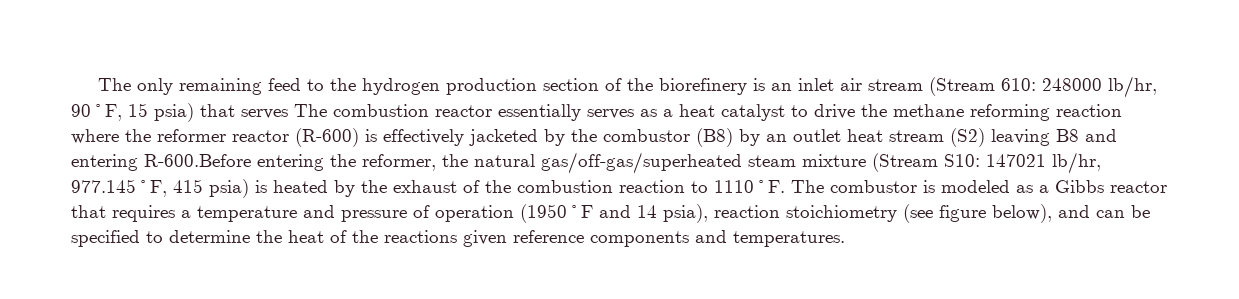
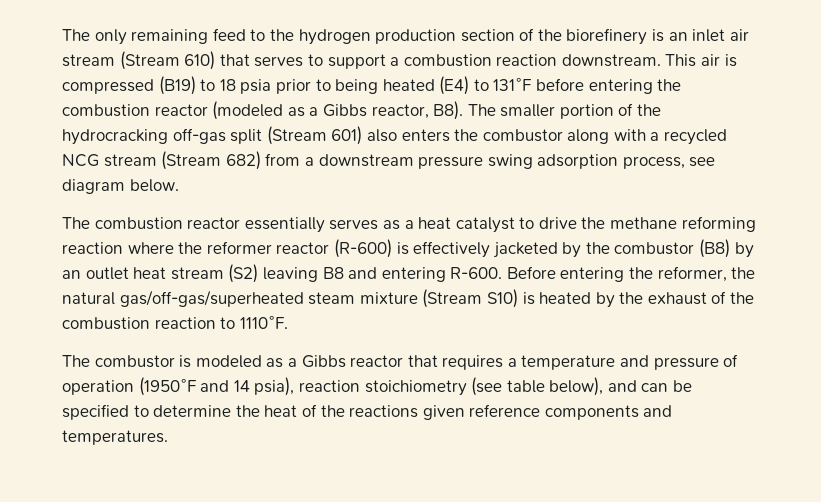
[1000,76,1157,98] [71,103,288,122] 610: 248000 lb/hr, 90˚F, 15 psia) that serves -> [184,51,737,70] [62,76,682,95] [62,101,662,120] [62,126,728,145] [62,151,716,170] [62,179,179,194] 610) that serves to support a combustion reaction downstream. This air is compressed (B19) to 18 psia prior to being heated (E4) to 131˚F before entering the combustion reactor (modeled as a Gibbs reactor, B8). The smaller portion of the hydrocracking off-gas split (Stream 601) also enters the combustor along with a recycled NCG stream (Stream 682) from a downstream pressure swing adsorption process, see diagram below. //
[144,154,251,167] R-600.Before -> [450,266,556,279] R-600. Before
[944,152,1101,174] [71,179,249,198] S10: 147021 lb/hr, 977.145˚F, 415 psia) -> [486,289,518,308] S10)
(785, 186) none -> (288, 322) //
[939,205,986,222] figure -> [506,380,545,393] table

